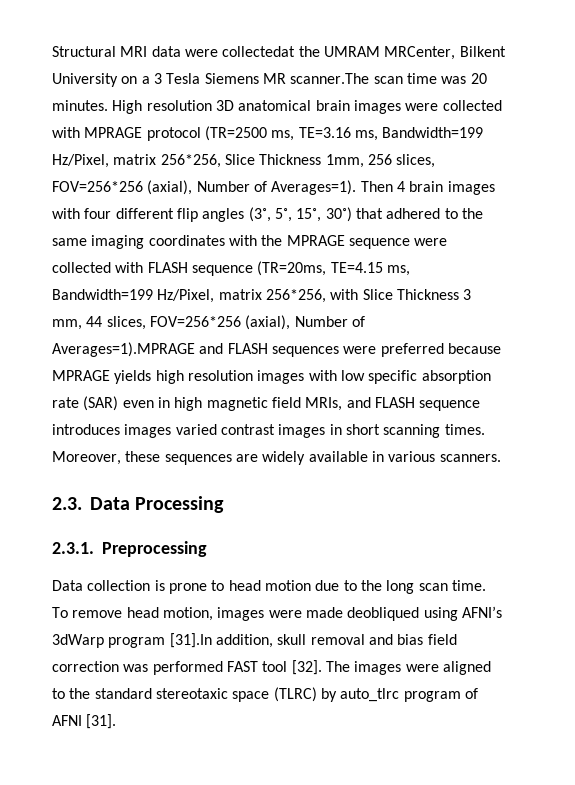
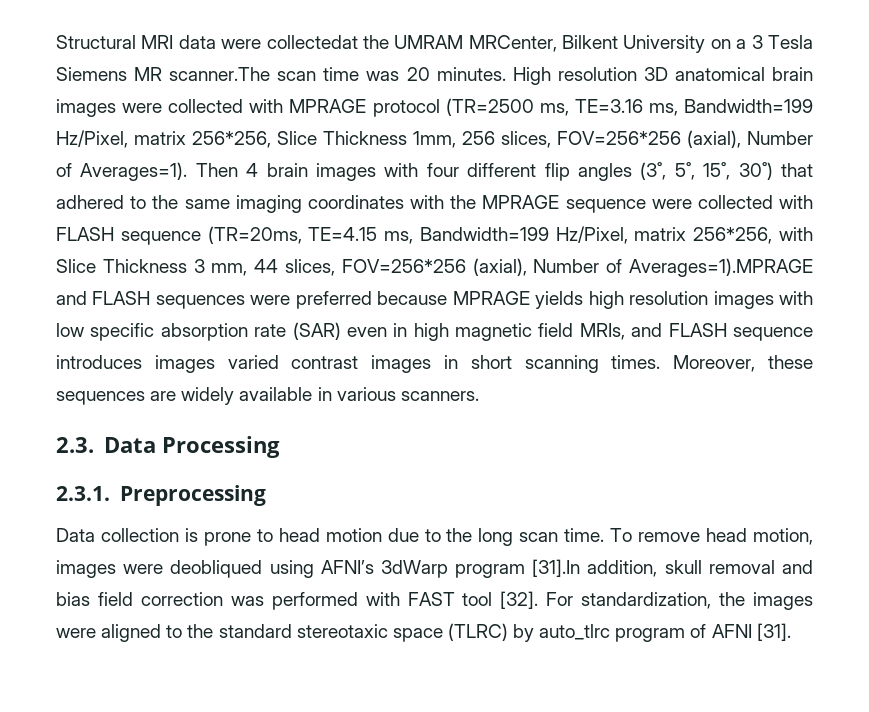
[305,607,343,618] made -> (164, 569) none
(223, 668) none -> [365,592,400,606] with
[325,661,350,672] The -> [546,592,746,609] For standardization, the

